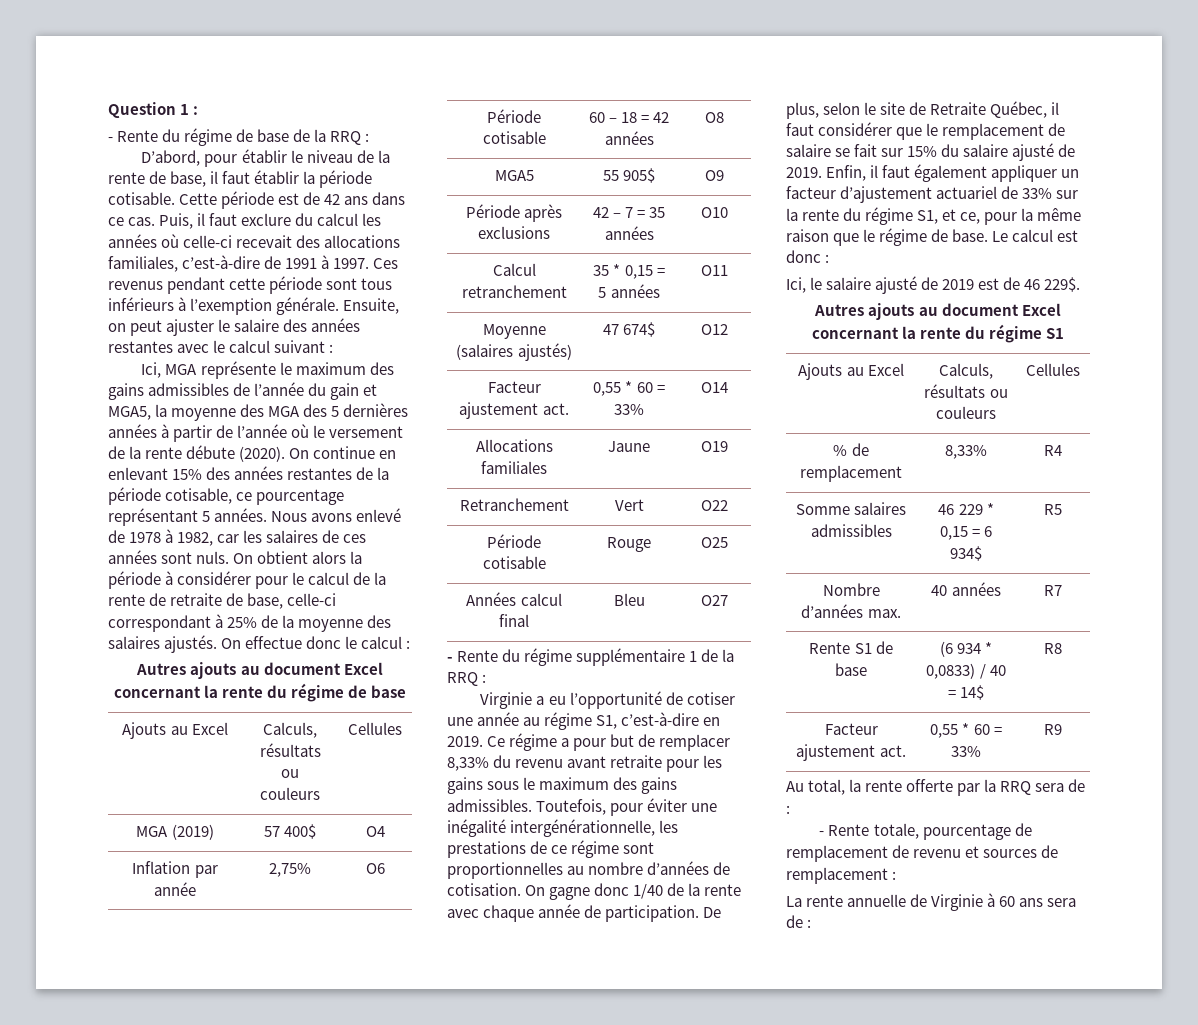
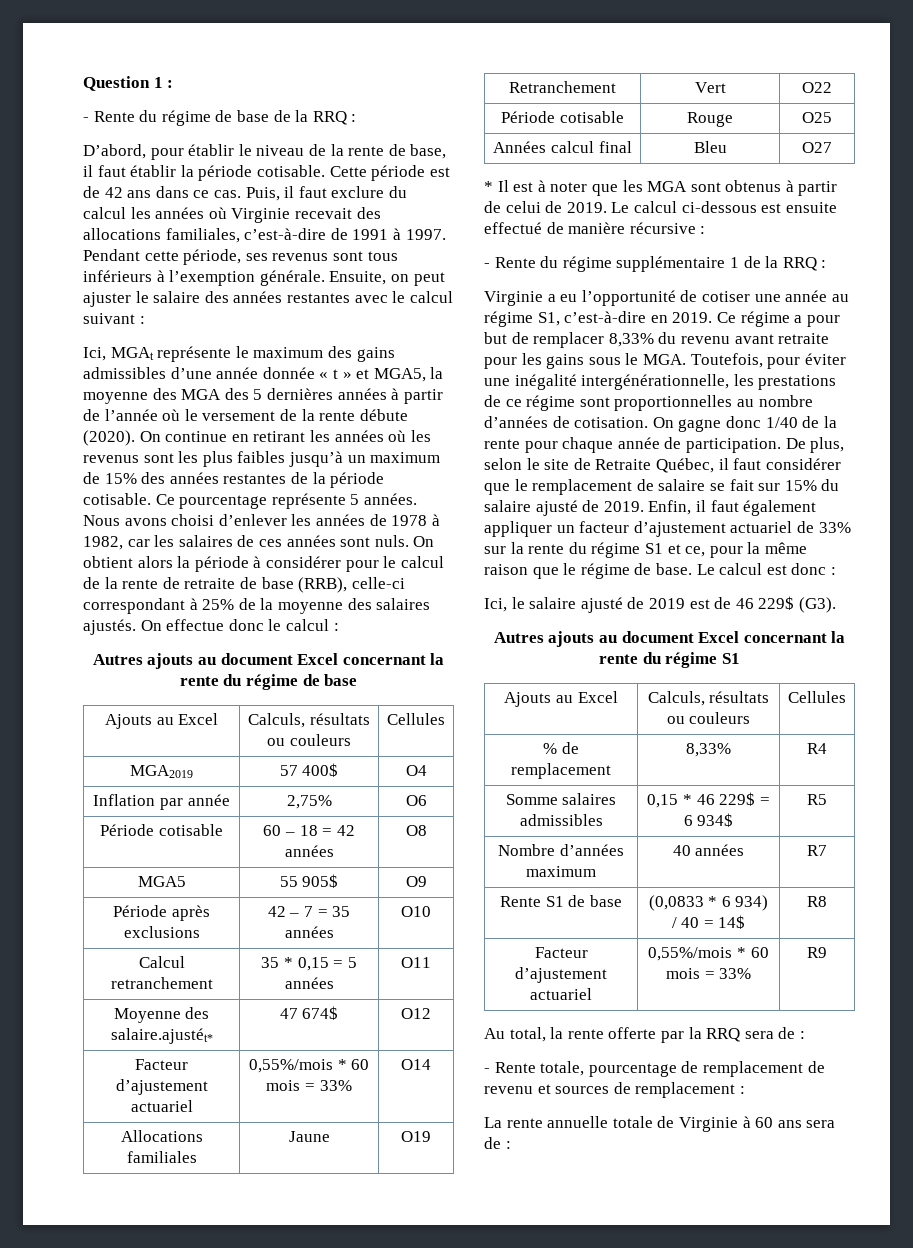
[183,235,233,248] celle-ci -> [231,208,291,223] Virginie
[373,258,399,269] [108,276,323,294] Ces revenus pendant cette période -> [83,249,329,265] Pendant cette période, ses revenus
[165,364,198,375] MGA -> [110,347,154,360] MGAt
[233,382,360,400] de l’année du gain -> [170,367,352,379] d’une année donnée « t »
[108,467,168,480] enlevant -> [253,430,431,442] [83,451,441,467] [83,472,100,484] retirant les années où les revenus sont les plus faibles jusqu’à un maximum de
[165,488,345,505] [108,508,402,526] cotisable, ce pourcentage représentant 5 années. Nous avons enlevé -> [83,493,417,509] [83,514,365,526] cotisable. Ce pourcentage représente 5 années. Nous avons choisi d’enlever les années
[247,593,284,609] base, -> [261,577,348,593] base (RRB),
[136,824,214,840] MGA (2019) -> [130,765,193,778] MGA2019
[456,343,572,361] (salaires ajustés) -> [185,1007,210,1019] [110,1028,213,1044] des salaire.ajustét*
[459,402,569,419] [593,381,653,396] ajustement act. | 0,55 * 60 -> [115,1079,208,1095] [130,1100,193,1112] [248,1059,370,1073] [266,1080,301,1091] d’ajustement actuariel | 0,55%/mois * 60 mois
(728, 600) none -> [484,180,838,196] [484,201,837,213] [484,222,706,234] // * Il est à noter que les MGA sont obtenus à partir de celui de 2019. Le calcul ci-dessous est ensuite effectué de manière récursive :
[539,777,678,794] [447,799,532,812] maximum des gains admissibles. -> [642,354,686,365] MGA.
[447,909,479,918] avec -> [524,441,558,453] pour
[917,210,939,224] S1, -> [644,543,663,554] S1
[1044,277,1081,292] 229$. -> [758,596,836,613] 229$ (G3).
[938,503,994,515] [939,526,968,540] 46 229 * 0,15 -> [647,792,756,808] 0,15 * 46 229$
[867,609,901,618] max. -> [526,866,596,877] maximum
[939,641,993,657] [926,663,976,679] (6 934 * 0,0833) -> [648,895,769,911] (0,0833 * 6 934)
[796,744,906,761] [930,723,990,738] ajustement act. | 0,55 * 60 -> [515,967,607,983] [530,988,592,1000] [648,947,769,961] [665,968,700,979] d’ajustement actuariel | 0,55%/mois * 60 mois
(907, 900) none -> [612,1116,653,1128] totale

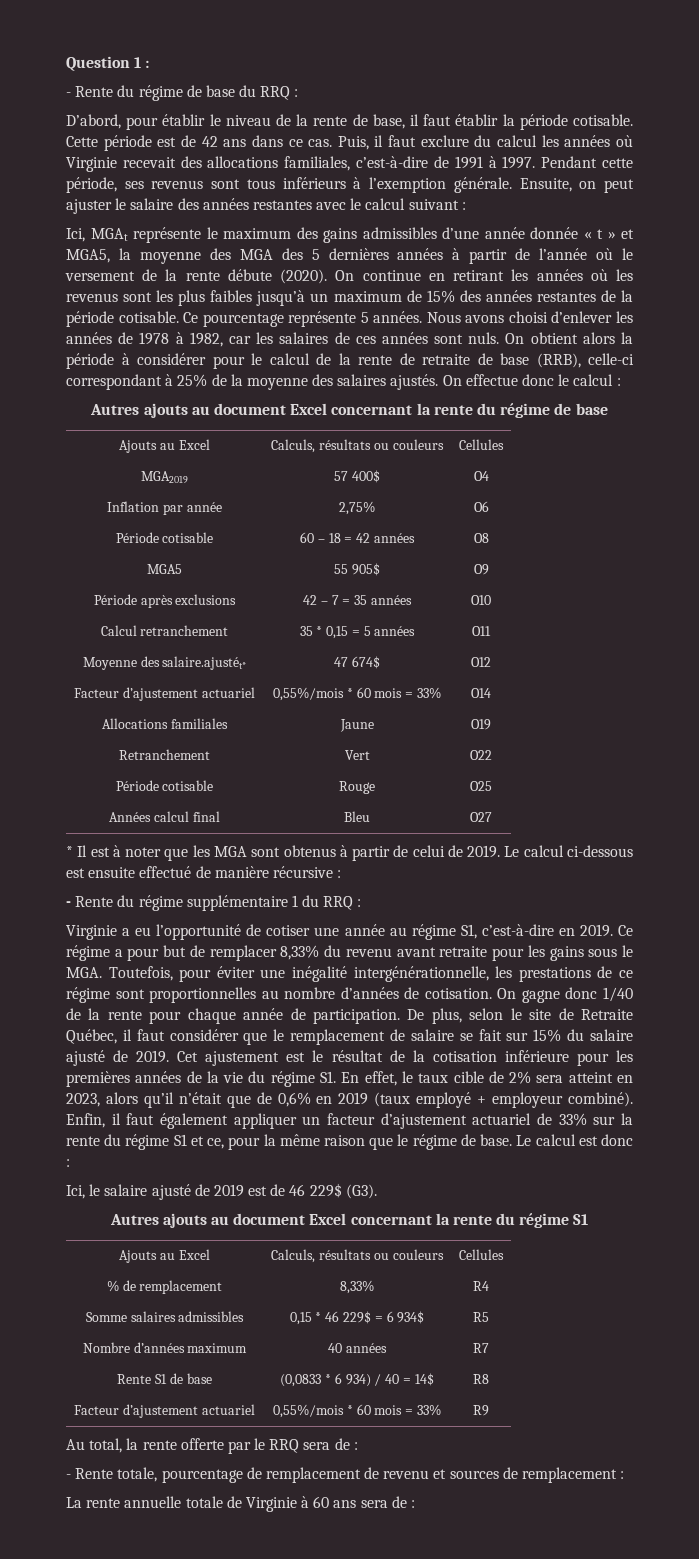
[273,110,309,122] de la -> [239,85,257,97] du
[743,256,779,268] de la -> [302,895,320,907] du
(644, 506) none -> [177,1050,634,1066] [66,1071,633,1087] [66,1092,633,1108] Cet ajustement est le résultat de la cotisation inférieure pour les premières années de la vie du régime S1. En effet, le taux cible de 2% sera atteint en 2023, alors qu’il n’était que de 0,6% en 2019 (taux employé + employeur combiné).
[688,1027,702,1039] la -> [254,1438,266,1450] le

